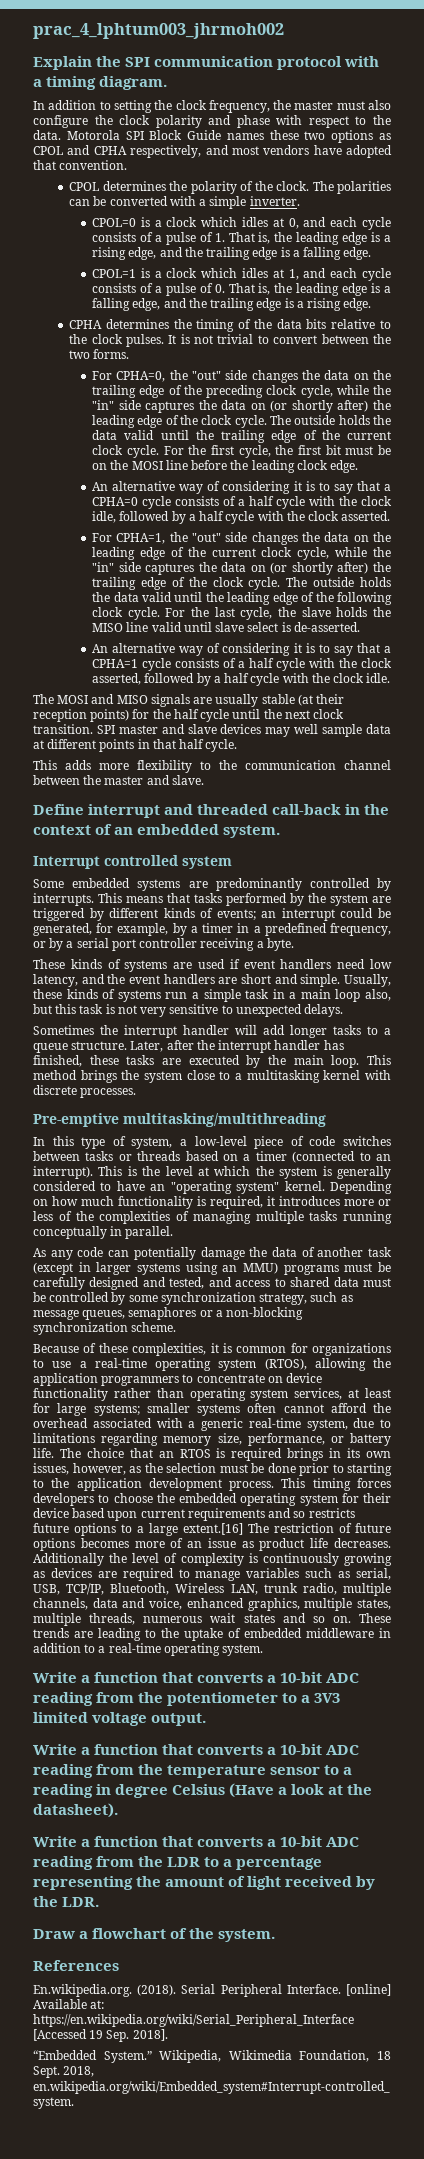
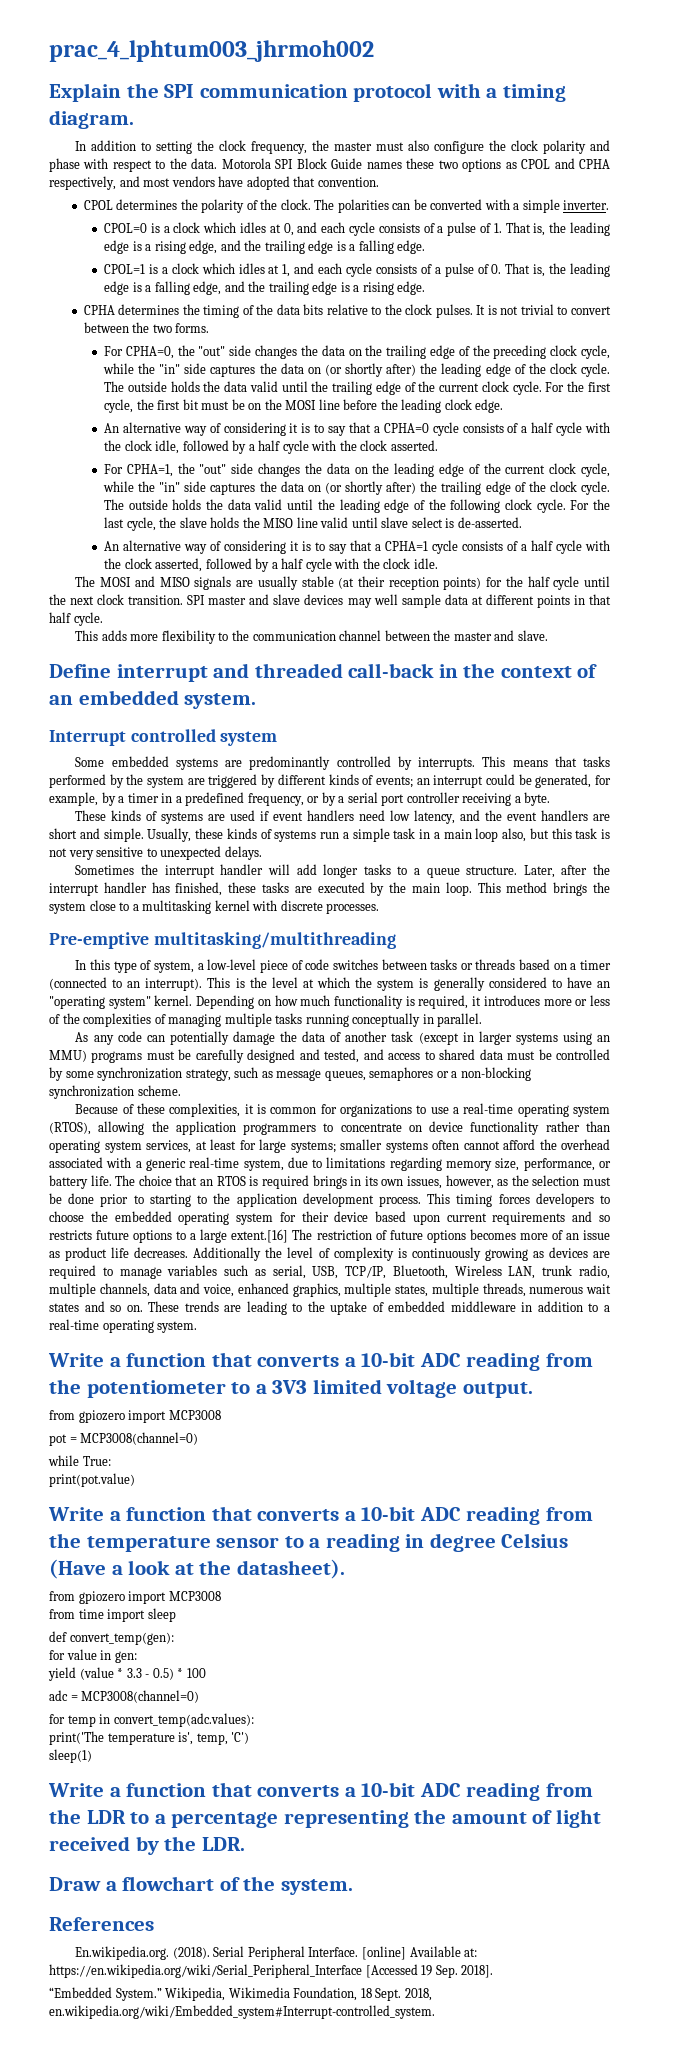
(207, 1719) none -> [49,1410,221,1423] [49,1432,199,1446] [48,1455,111,1466] [49,1473,135,1487] // from gpiozero import MCP3008 // pot = MCP3008(channel=0) // while True: // print(pot.value)
(118, 1810) none -> [49,1591,221,1604] [49,1608,176,1622] [49,1631,174,1645] [49,1649,137,1663] [48,1667,206,1681] [49,1690,200,1703] [49,1713,254,1727] [49,1731,250,1745] [49,1749,92,1763] // from gpiozero import MCP3008 // from time import sleep // def convert_temp(gen): // for value in gen: // yield (value * 3.3 - 0.5) * 100 // adc = MCP3008(channel=0) // for temp in convert_temp(adc.values): // print('The temperature is', temp, 'C') // sleep(1)

